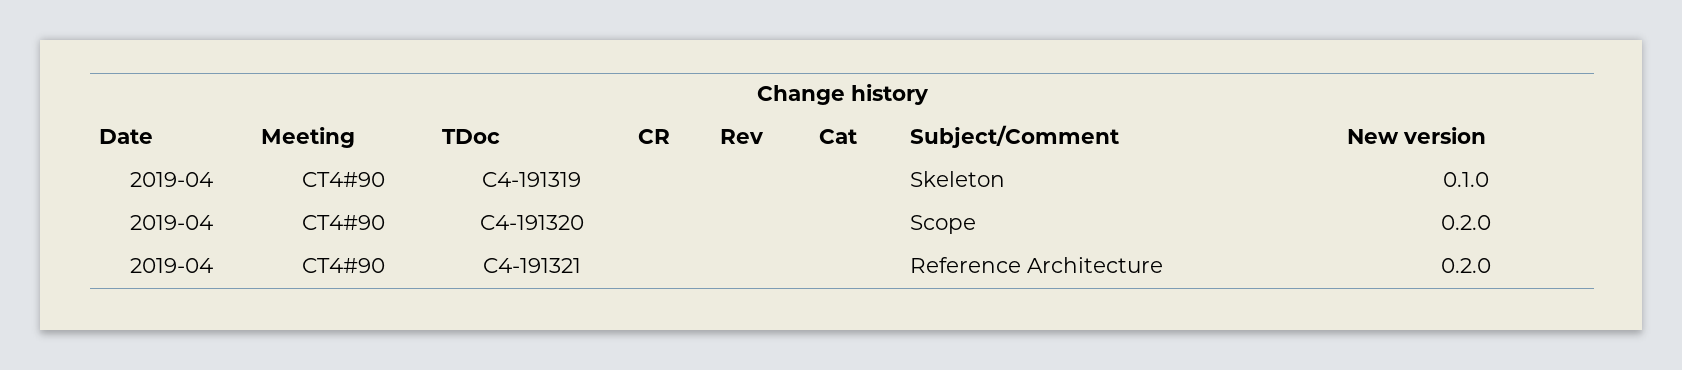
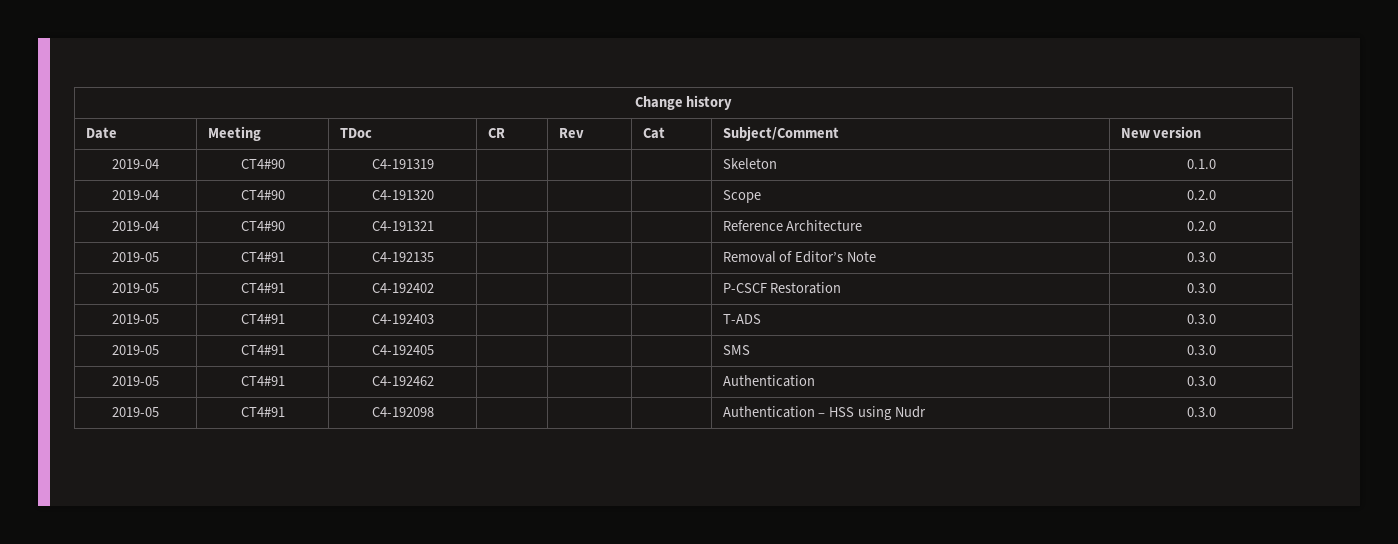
(1491, 265) none -> [112,252,159,262] [240,252,285,262] [371,252,434,262] [722,251,877,263] [1186,252,1216,262] [112,283,159,293] [240,283,285,293] [371,283,434,293] [722,282,842,294] [1186,283,1216,293] [112,314,159,324] [240,314,285,324] [371,314,434,324] [722,314,761,324] [1186,314,1216,324] [112,345,159,355] [240,345,285,355] [371,345,434,355] [722,345,750,355] [1186,345,1216,355] [112,376,159,386] [240,376,285,386] [371,376,434,386] [722,375,815,387] [1186,376,1216,386] [112,407,159,417] [240,407,285,417] [371,407,434,417] [722,406,927,420] [1186,407,1216,417] // 2019-05 | CT4#91 | C4-192135 | | | | Removal of Editor’s Note | 0.3.0 // 2019-05 | CT4#91 | C4-192402 | | | | P-CSCF Restoration | 0.3.0 // 2019-05 | CT4#91 | C4-192403 | | | | T-ADS | 0.3.0 // 2019-05 | CT4#91 | C4-192405 | | | | SMS | 0.3.0 // 2019-05 | CT4#91 | C4-192462 | | | | Authentication | 0.3.0 // 2019-05 | CT4#91 | C4-192098 | | | | Authentication – HSS using Nudr | 0.3.0

